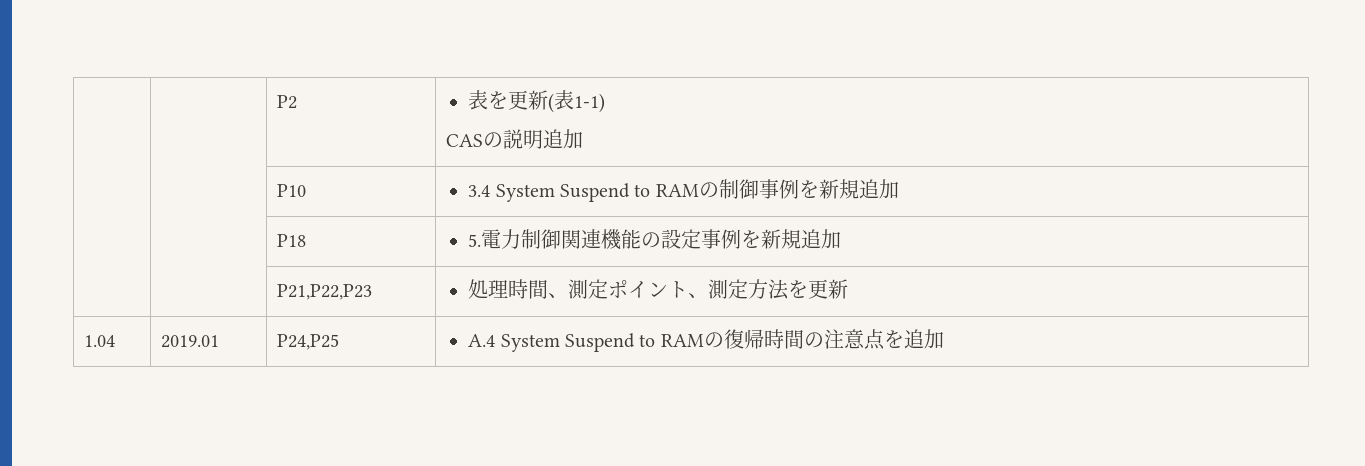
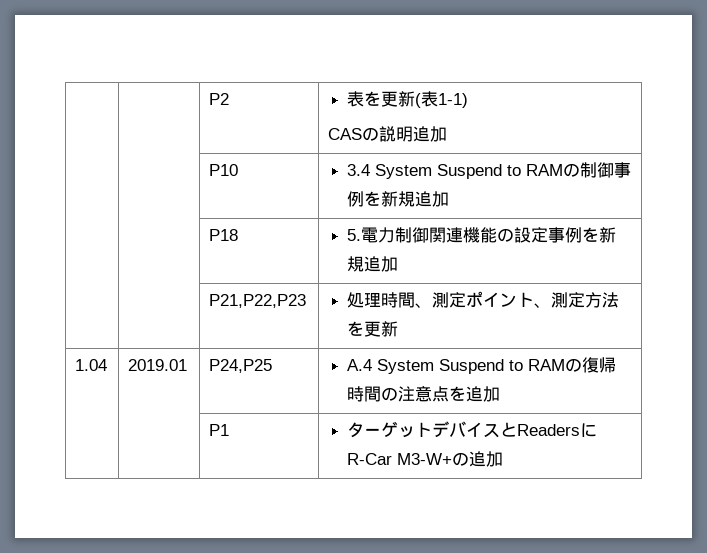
(944, 339) none -> [209,424,230,436] [347,421,598,438] [347,451,504,467] // | | P1 | ターゲットデバイスとReadersにR-Car M3-W+の追加

